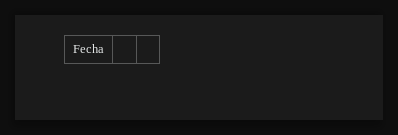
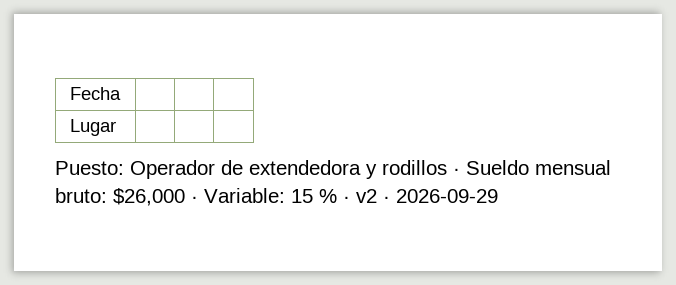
(104, 48) none -> [69,119,116,136] [55,160,611,179] [55,188,498,206] | // Lugar | | | // Puesto: Operador de extendedora y rodillos · Sueldo mensual bruto: $26,000 · Variable: 15 % · v2 · 2026-09-29

